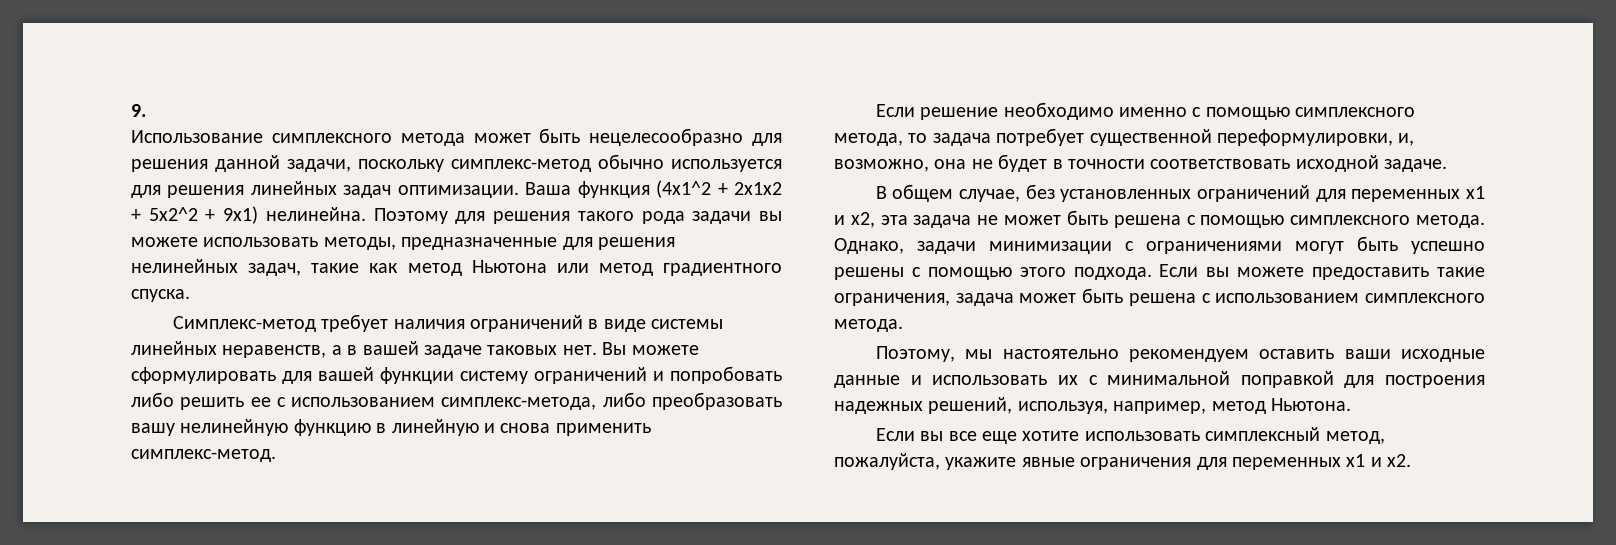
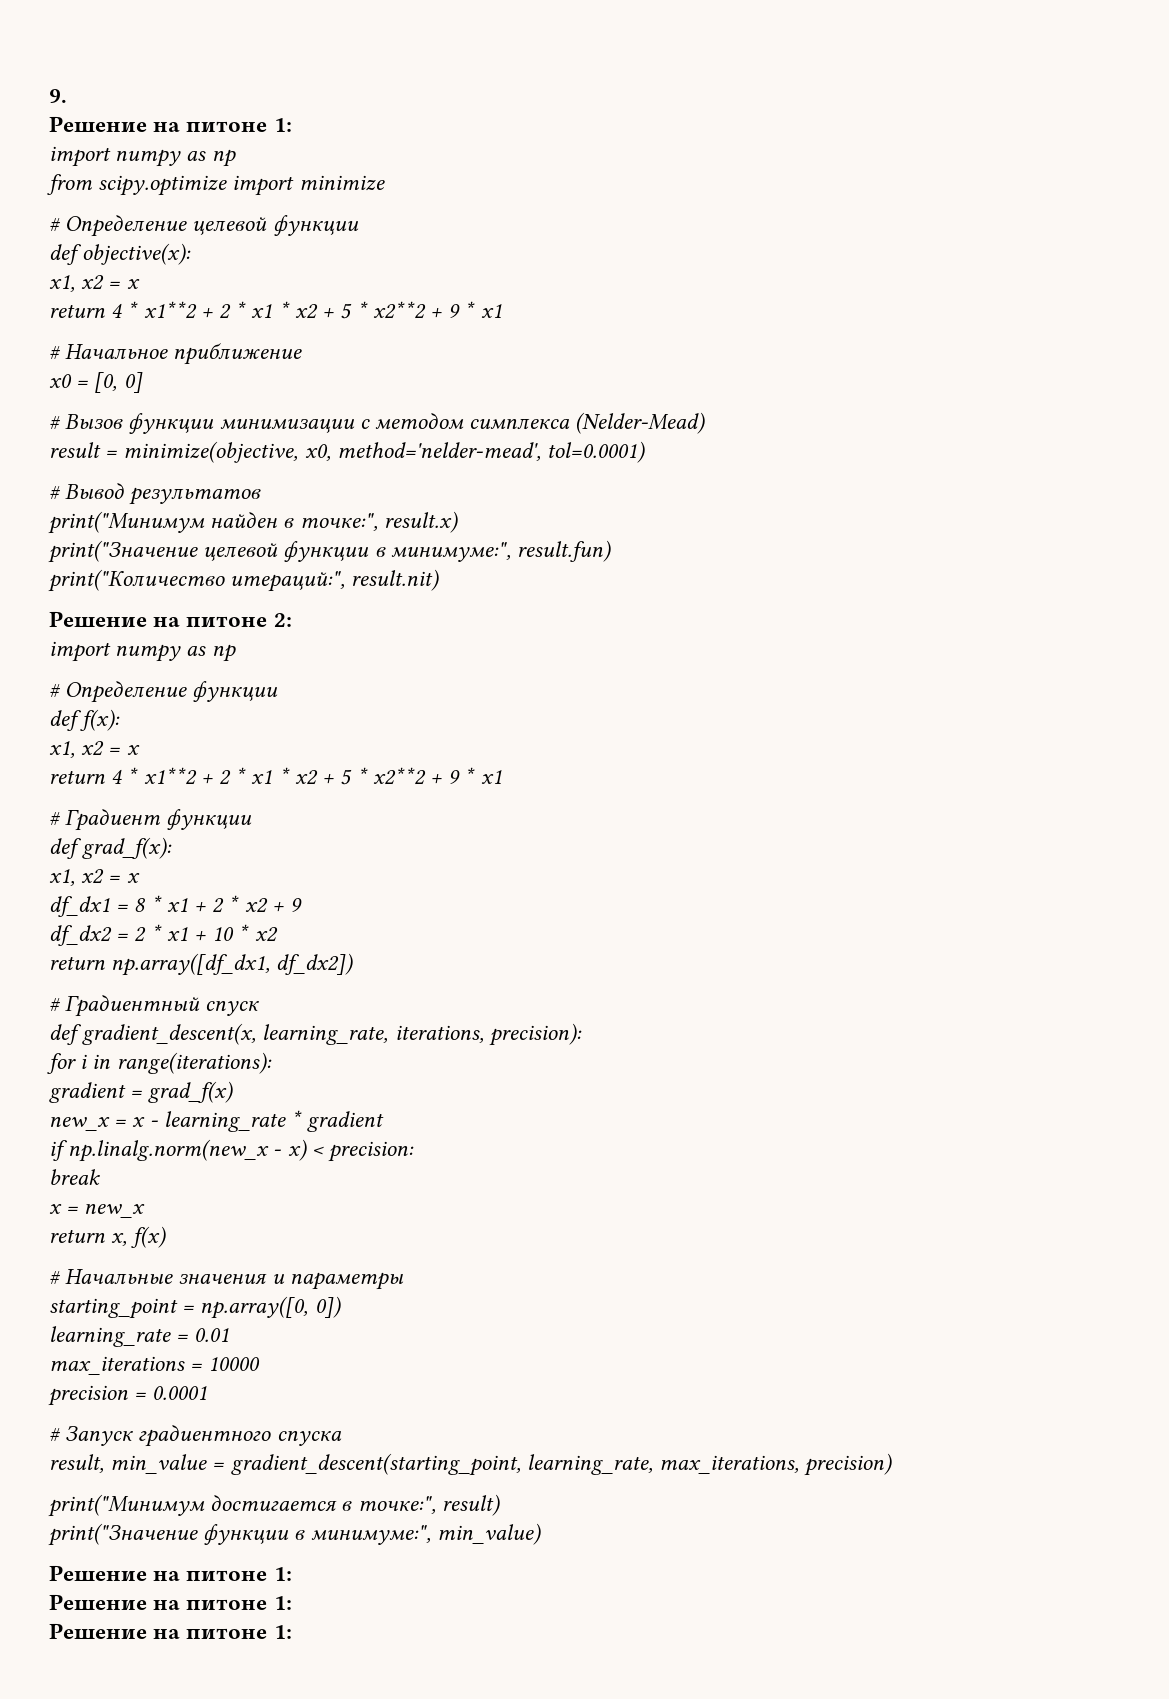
[131,128,782,146] [131,154,782,172] [131,180,783,198] [131,206,783,224] [131,237,675,250] [131,259,782,276] [131,289,190,302] [172,314,724,332] [131,341,699,358] [131,366,782,384] [131,392,782,410] [131,419,651,436] [131,449,276,462] [875,102,1416,120] [834,128,1415,146] [834,154,1448,172] [875,184,1485,202] [834,210,1485,228] [834,236,1485,254] [834,264,1485,280] [834,288,1485,306] [834,319,903,332] [875,346,1485,362] [834,371,1485,388] [834,397,1351,414] [875,427,1385,444] [834,453,1412,470] Использование симплексного метода может быть нецелесообразно для решения данной задачи, поскольку симплекс-метод обычно используется для решения линейных задач оптимизации. Ваша функция (4x1^2 + 2x1x2 + 5x2^2 + 9x1) нелинейна. Поэтому для решения такого рода задачи вы можете использовать методы, предназначенные для решения нелинейных задач, такие как метод Ньютона или метод градиентного спуска. // Симплекс-метод требует наличия ограничений в виде системы линейных неравенств, а в вашей задаче таковых нет. Вы можете сформулировать для вашей функции систему ограничений и попробовать либо решить ее с использованием симплекс-метода, либо преобразовать вашу нелинейную функцию в линейную и снова применить симплекс-метод. // Если решение необходимо именно с помощью симплексного метода, то задача потребует существенной переформулировки, и, возможно, она не будет в точности соответствовать исходной задаче. // В общем случае, без установленных ограничений для переменных x1 и x2, эта задача не может быть решена с помощью симплексного метода. Однако, задачи минимизации с ограничениями могут быть успешно решены с помощью этого подхода. Если вы можете предоставить такие ограничения, задача может быть решена с использованием симплексного метода. // Поэтому, мы настоятельно рекомендуем оставить ваши исходные данные и использовать их с минимальной поправкой для построения надежных решений, используя, например, метод Ньютона. // Если вы все еще хотите использовать симплексный метод, пожалуйста, укажите явные ограничения для переменных x1 и x2. -> [49,116,292,132] [49,146,236,167] [47,174,385,196] [49,215,359,237] [49,243,192,265] [49,274,140,292] [49,301,502,319] [49,343,303,365] [49,372,143,393] [49,412,706,434] [49,441,646,463] [49,483,262,505] [48,511,458,534] [48,540,612,563] [48,569,440,592] [49,611,292,627] [49,641,236,662] [49,681,279,703] [49,709,121,731] [49,740,140,758] [49,767,502,785] [49,809,253,831] [49,837,173,859] [49,868,140,886] [49,895,304,917] [49,924,278,946] [49,953,354,976] [49,995,260,1017] [49,1023,582,1046] [47,1052,272,1074] [49,1081,234,1103] [49,1110,385,1132] [49,1139,415,1162] [49,1169,100,1185] [49,1204,146,1218] [49,1226,167,1248] [49,1269,404,1290] [49,1296,341,1319] [49,1326,230,1347] [49,1356,261,1375] [48,1385,208,1406] [49,1425,342,1447] [49,1453,893,1476] [48,1494,500,1517] [48,1523,541,1546] [49,1565,292,1581] [49,1594,292,1610] [49,1623,292,1639] Решение на питоне 1: // import numpy as np // from scipy.optimize import minimize // # Определение целевой функции // def objective(x): // x1, x2 = x // return 4 * x1**2 + 2 * x1 * x2 + 5 * x2**2 + 9 * x1 // # Начальное приближение // x0 = [0, 0] // # Вызов функции минимизации с методом симплекса (Nelder-Mead) // result = minimize(objective, x0, method='nelder-mead', tol=0.0001) // # Вывод результатов // print("Минимум найден в точке:", result.x) // print("Значение целевой функции в минимуме:", result.fun) // print("Количество итераций:", result.nit) // Решение на питоне 2: // import numpy as np // # Определение функции // def f(x): // x1, x2 = x // return 4 * x1**2 + 2 * x1 * x2 + 5 * x2**2 + 9 * x1 // # Градиент функции // def grad_f(x): // x1, x2 = x // df_dx1 = 8 * x1 + 2 * x2 + 9 // df_dx2 = 2 * x1 + 10 * x2 // return np.array([df_dx1, df_dx2]) // # Градиентный спуск // def gradient_descent(x, learning_rate, iterations, precision): // for i in range(iterations): // gradient = grad_f(x) // new_x = x - learning_rate * gradient // if np.linalg.norm(new_x - x) < precision: // break // x = new_x // return x, f(x) // # Начальные значения и параметры // starting_point = np.array([0, 0]) // learning_rate = 0.01 // max_iterations = 10000 // precision = 0.0001 // # Запуск градиентного спуска // result, min_value = gradient_descent(starting_point, learning_rate, max_iterations, precision) // print("Минимум достигается в точке:", result) // print("Значение функции в минимуме:", min_value) // Решение на питоне 1: // Решение на питоне 1: // Решение на питоне 1:

